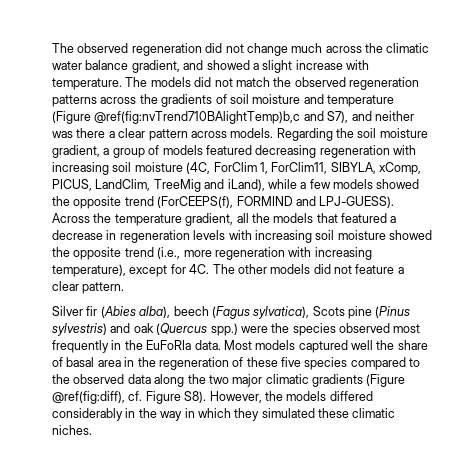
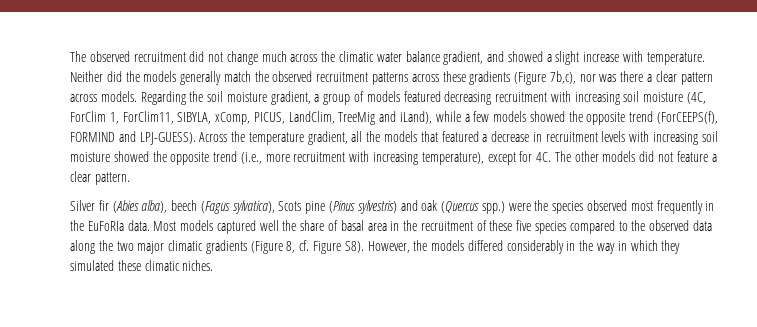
[131,43,202,56] regeneration -> [133,52,186,62] recruitment
[125,77,233,87] The models did not -> [70,71,222,85] Neither did the models generally
[349,77,419,90] regeneration -> [316,72,369,82] recruitment
[139,94,394,107] [52,111,414,124] the gradients of soil moisture and temperature (Figure @ref(fig:nvTrend710BAlightTemp)b,c and S7), and neither -> [442,71,596,85] these gradients (Figure 7b,c), nor
[319,145,390,158] regeneration -> [495,92,548,102] recruitment
[119,230,190,243] regeneration -> [545,132,598,142] recruitment
[214,247,285,260] regeneration -> [293,152,346,162] recruitment
[158,357,229,370] regeneration -> [420,221,473,231] recruitment
[52,391,125,404] @ref(fig:diff), -> [286,241,296,253] 8,

